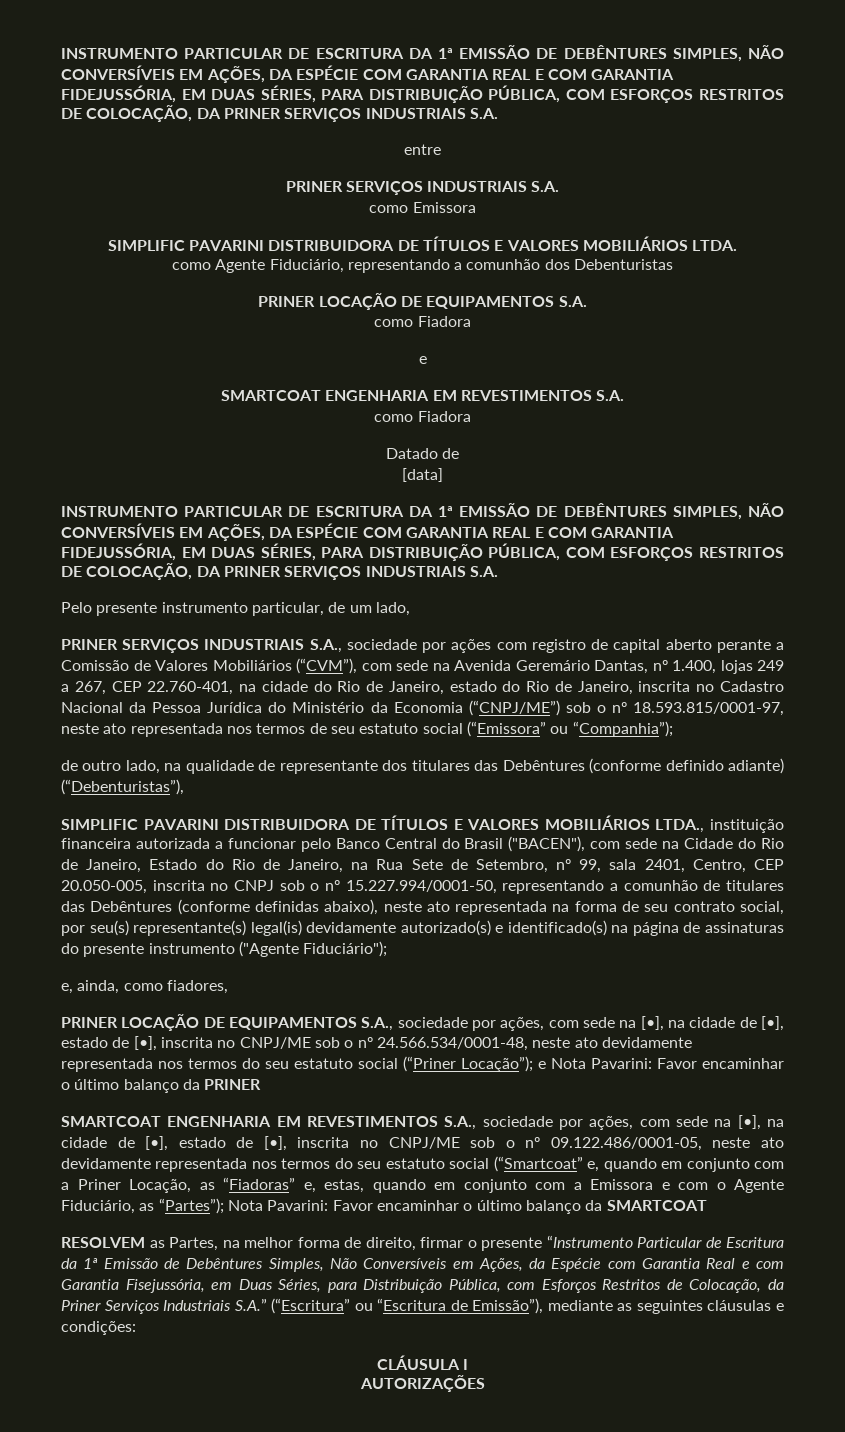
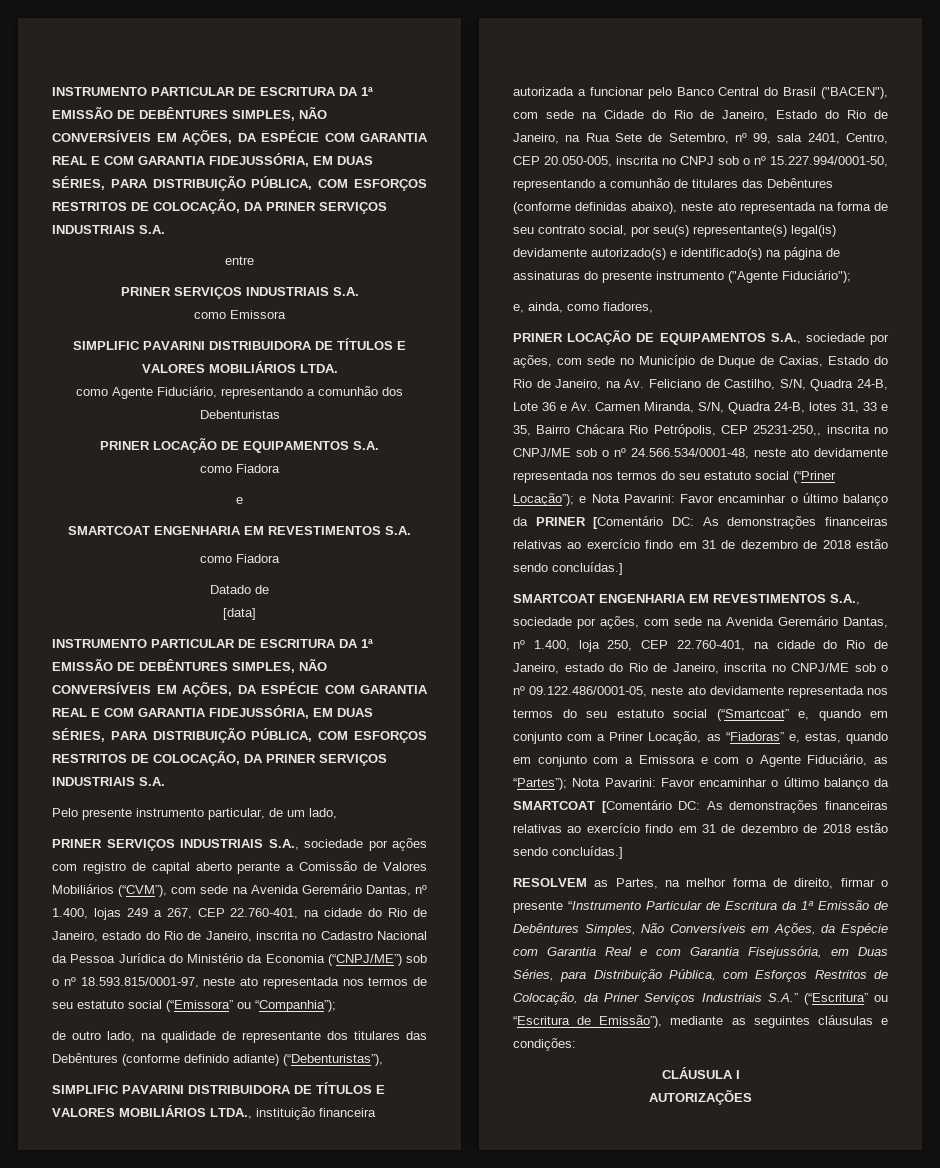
[619,1016,785,1031] [61,1036,157,1051] na [•], na cidade de [•], estado de [•], -> [619,355,888,368] [513,379,888,391] [513,402,888,414] [513,424,822,437] no Município de Duque de Caxias, Estado do Rio de Janeiro, na Av. Feliciano de Castilho, S/N, Quadra 24-B, Lote 36 e Av. Carmen Miranda, S/N, Quadra 24-B, lotes 31, 33 e 35, Bairro Chácara Rio Petrópolis, CEP 25231-250,,
(262, 1084) none -> [593,516,888,529] [513,539,888,549] [513,562,623,575] [Comentário DC: As demonstrações financeiras relativas ao exercício findo em 31 de dezembro de 2018 estão sendo concluídas.]
[737,1115,785,1130] [61,1136,287,1151] [•], na cidade de [•], estado de [•], -> [726,616,888,628] [513,640,888,652] [513,663,719,674] Avenida Geremário Dantas, nº 1.400, loja 250, CEP 22.760-401, na cidade do Rio de Janeiro, estado do Rio de Janeiro,
(707, 1205) none -> [601,800,888,813] [513,823,888,833] [513,846,623,859] [Comentário DC: As demonstrações financeiras relativas ao exercício findo em 31 de dezembro de 2018 estão sendo concluídas.]

